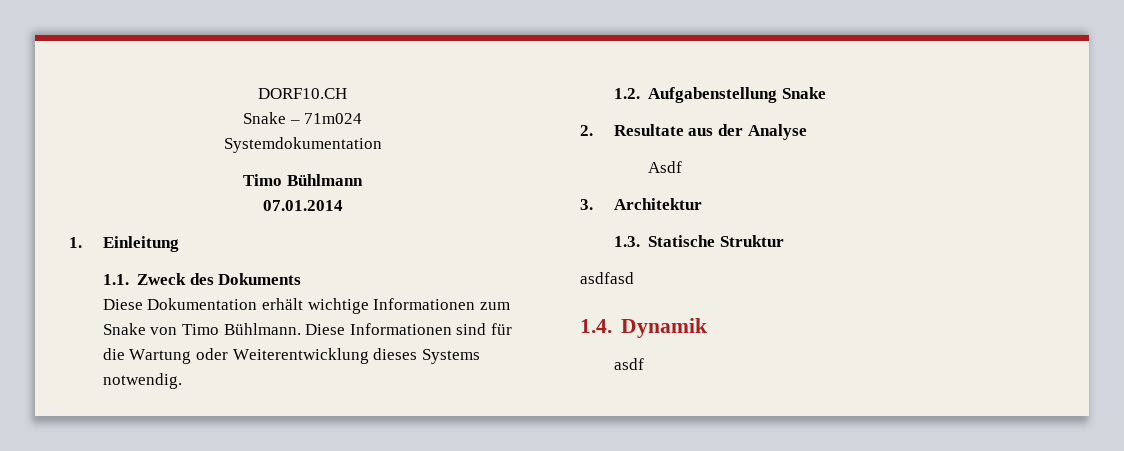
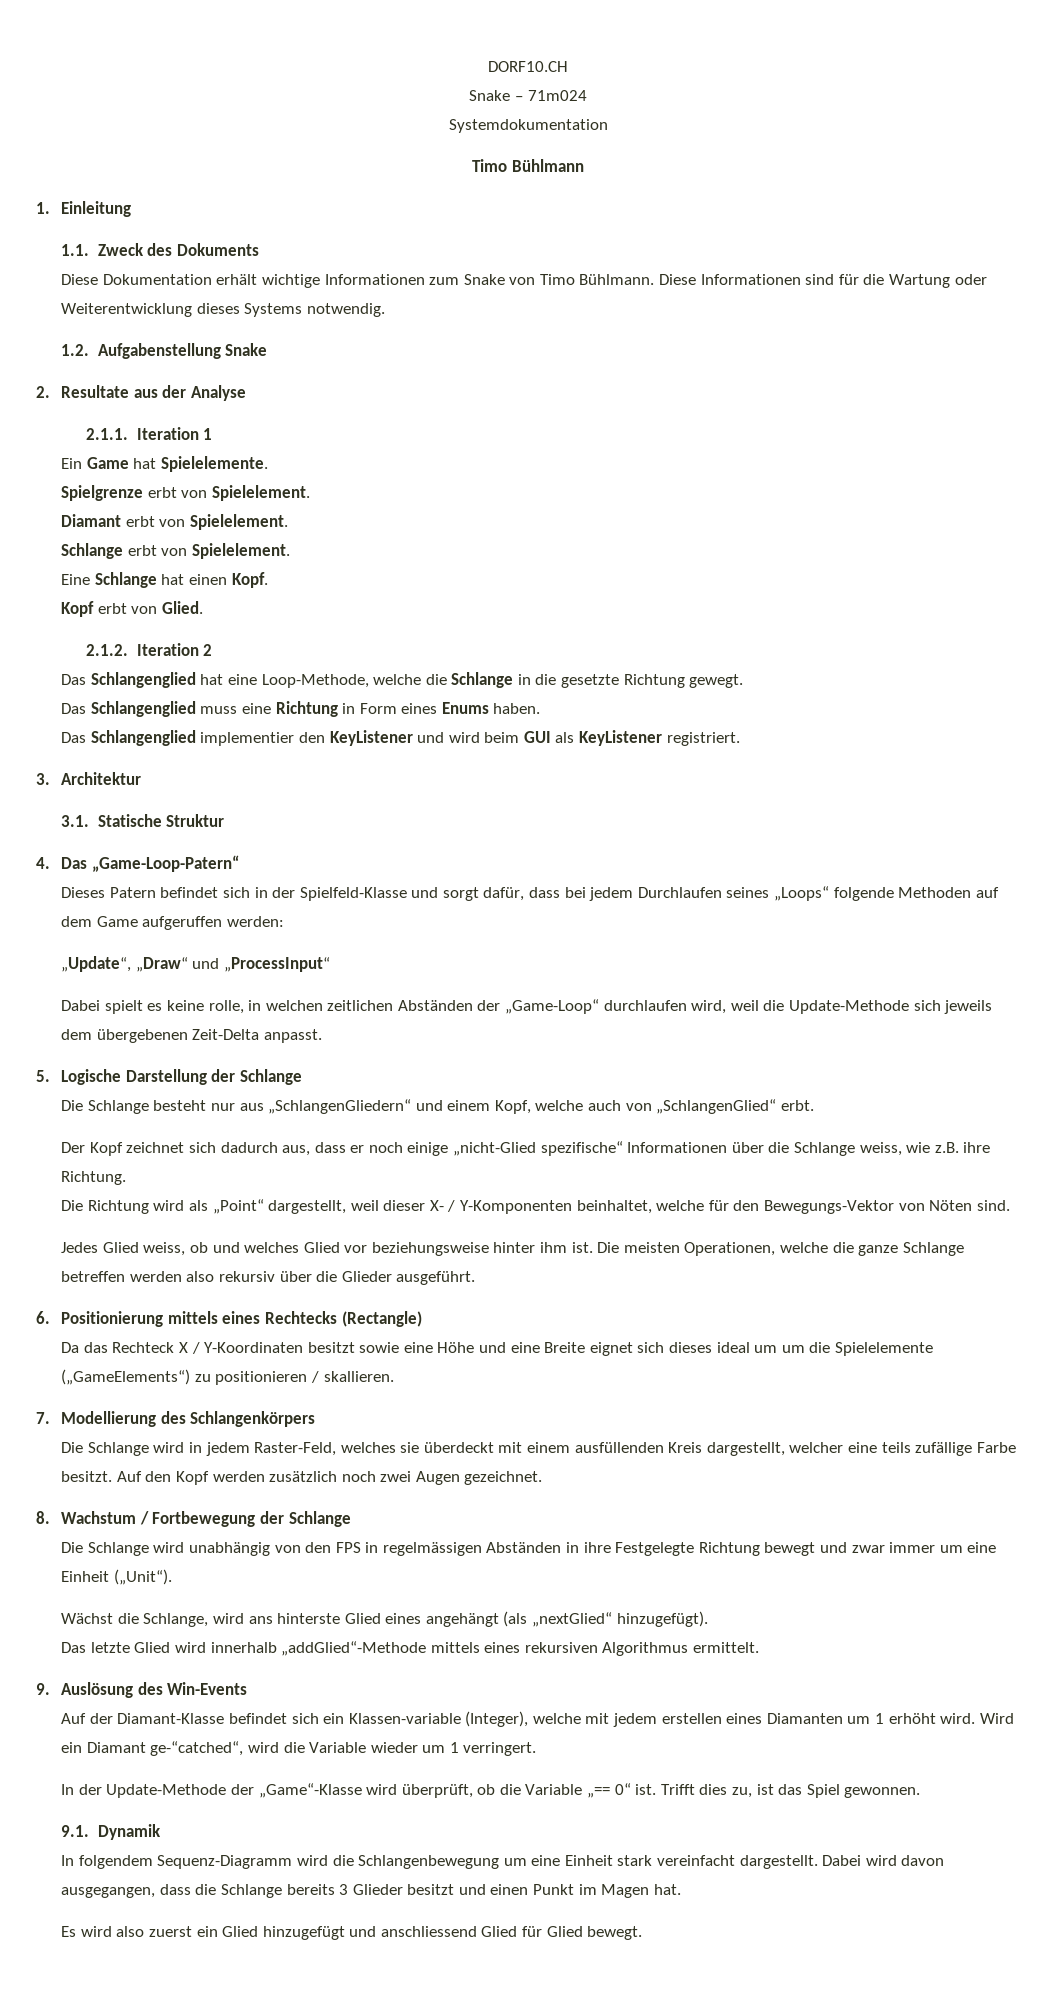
[262,200,343,211] // 07.01.2014 -> (584, 165) none
[647,161,682,173] Asdf -> [86,427,213,440] [61,456,268,472] [61,485,310,501] [61,514,288,530] [61,543,290,559] [61,572,268,588] [61,601,203,617] [86,643,213,656] [61,672,744,688] [61,701,541,717] [61,730,740,746] 2.1.1. Iteration 1 // Ein Game hat Spielelemente. // Spielgrenze erbt von Spielelement. // Diamant erbt von Spielelement. // Schlange erbt von Spielelement. // Eine Schlange hat einen Kopf. // Kopf erbt von Glied. // 2.1.2. Iteration 2 // Das Schlangenglied hat eine Loop-Methode, welche die Schlange in die gesetzte Richtung gewegt. // Das Schlangenglied muss eine Richtung in Form eines Enums haben. // Das Schlangenglied implementier den KeyListener und wird beim GUI als KeyListener registriert.
[613,236,640,247] 1.3. -> [61,815,90,827] 3.1.
[580,272,634,284] [580,318,707,338] [613,358,644,370] asdfasd // 1.4. Dynamik // asdf -> [36,855,239,872] [61,886,999,901] [61,916,284,930] [61,956,330,972] [61,999,993,1014] [61,1029,322,1043] [36,1069,302,1085] [61,1099,814,1114] [61,1141,991,1156] [61,1171,127,1185] [61,1199,1010,1214] [61,1242,964,1256] [61,1271,476,1285] [36,1311,422,1327] [61,1342,933,1356] [61,1369,394,1385] [36,1411,316,1427] [61,1442,1016,1456] [61,1471,543,1485] [36,1511,351,1527] [61,1542,997,1556] [61,1569,172,1585] [61,1611,708,1627] [61,1641,760,1656] [36,1682,248,1698] [61,1711,1014,1727] [61,1741,537,1756] [61,1783,921,1798] [61,1824,161,1840] [61,1855,945,1869] [61,1884,681,1898] [61,1926,643,1940] 4. Das „Game-Loop-Patern“ // Dieses Patern befindet sich in der Spielfeld-Klasse und sorgt dafür, dass bei jedem Durchlaufen seines „Loops“ folgende Methoden auf dem Game aufgeruffen werden: // „Update“, „Draw“ und „ProcessInput“ // Dabei spielt es keine rolle, in welchen zeitlichen Abständen der „Game-Loop“ durchlaufen wird, weil die Update-Methode sich jeweils dem übergebenen Zeit-Delta anpasst. // 5. Logische Darstellung der Schlange // Die Schlange besteht nur aus „SchlangenGliedern“ und einem Kopf, welche auch von „SchlangenGlied“ erbt. // Der Kopf zeichnet sich dadurch aus, dass er noch einige „nicht-Glied spezifische“ Informationen über die Schlange weiss, wie z.B. ihre Richtung. // Die Richtung wird als „Point“ dargestellt, weil dieser X- / Y-Komponenten beinhaltet, welche für den Bewegungs-Vektor von Nöten sind. // Jedes Glied weiss, ob und welches Glied vor beziehungsweise hinter ihm ist. Die meisten Operationen, welche die ganze Schlange betreffen werden also rekursiv über die Glieder ausgeführt. // 6. Positionierung mittels eines Rechtecks (Rectangle) // Da das Rechteck X / Y-Koordinaten besitzt sowie eine Höhe und eine Breite eignet sich dieses ideal um um die Spielelemente („GameElements“) zu positionieren / skallieren. // 7. Modellierung des Schlangenkörpers // Die Schlange wird in jedem Raster-Feld, welches sie überdeckt mit einem ausfüllenden Kreis dargestellt, welcher eine teils zufällige Farbe besitzt. Auf den Kopf werden zusätzlich noch zwei Augen gezeichnet. // 8. Wachstum / Fortbewegung der Schlange // Die Schlange wird unabhängig von den FPS in regelmässigen Abständen in ihre Festgelegte Richtung bewegt und zwar immer um eine Einheit („Unit“). // Wächst die Schlange, wird ans hinterste Glied eines angehängt (als „nextGlied“ hinzugefügt). // Das letzte Glied wird innerhalb „addGlied“-Methode mittels eines rekursiven Algorithmus ermittelt. // 9. Auslösung des Win-Events // Auf der Diamant-Klasse befindet sich ein Klassen-variable (Integer), welche mit jedem erstellen eines Diamanten um 1 erhöht wird. Wird ein Diamant ge-“catched“, wird die Variable wieder um 1 verringert. // In der Update-Methode der „Game“-Klasse wird überprüft, ob die Variable „== 0“ ist. Trifft dies zu, ist das Spiel gewonnen. // 9.1. Dynamik // In folgendem Sequenz-Diagramm wird die Schlangenbewegung um eine Einheit stark vereinfacht dargestellt. Dabei wird davon ausgegangen, dass die Schlange bereits 3 Glieder besitzt und einen Punkt im Magen hat. // Es wird also zuerst ein Glied hinzugefügt und anschliessend Glied für Glied bewegt.

